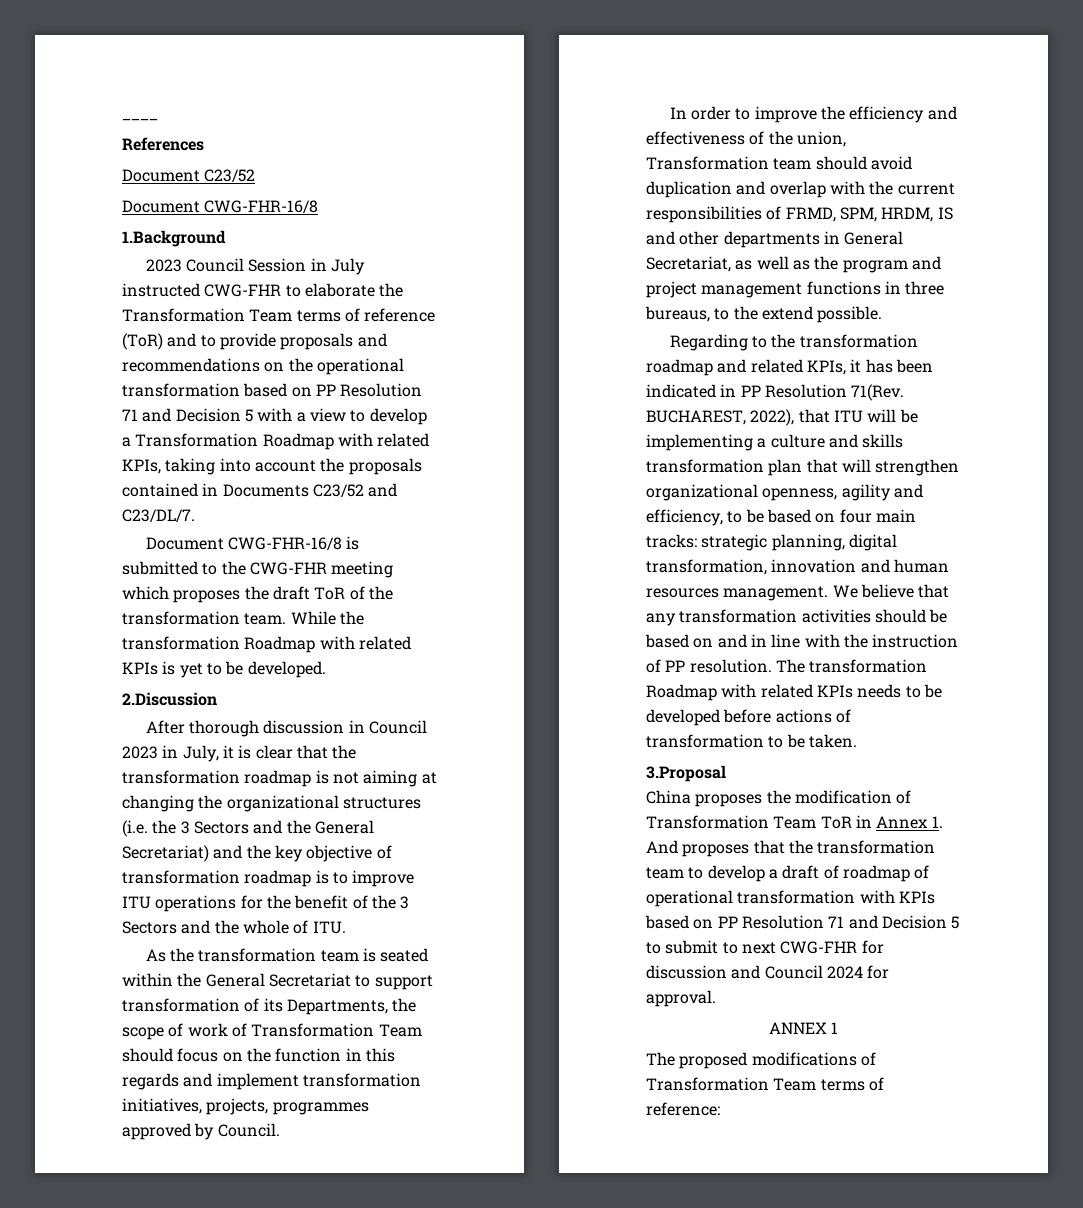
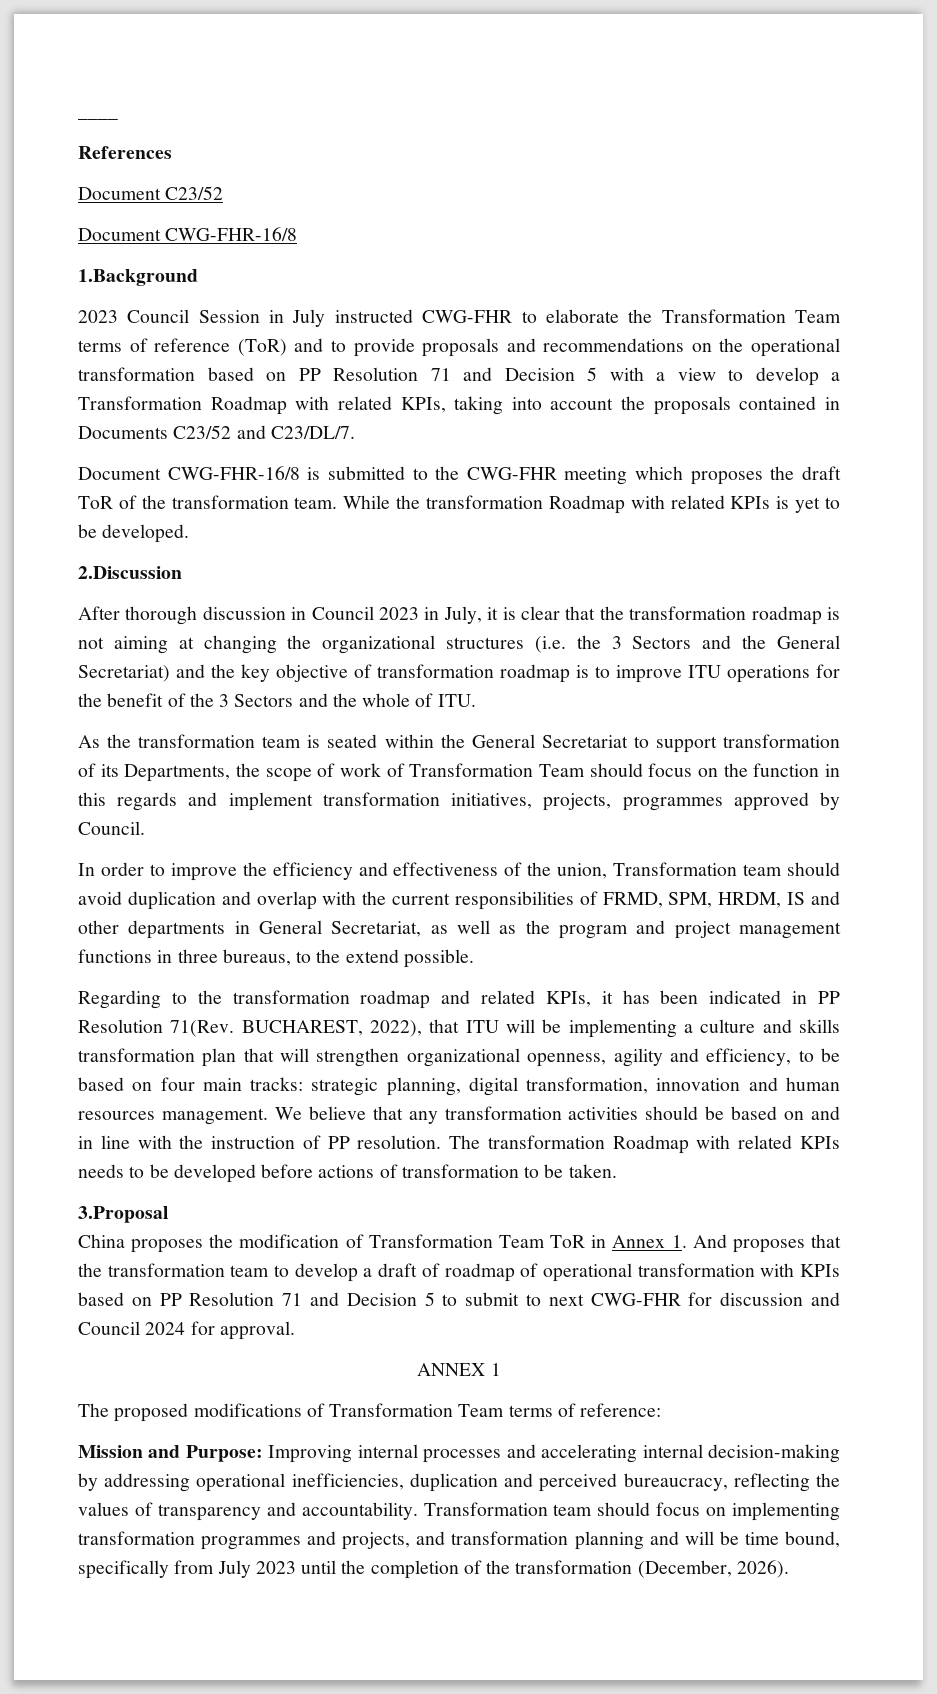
(720, 1109) none -> [78,1444,841,1463] [78,1473,840,1492] [78,1502,840,1521] [78,1531,841,1550] [78,1560,789,1579] // Mission and Purpose: Improving internal processes and accelerating internal decision-making by addressing operational inefficiencies, duplication and perceived bureaucracy, reflecting the values of transparency and accountability. Transformation team should focus on implementing transformation programmes and projects, and transformation planning and will be time bound, specifically from July 2023 until the completion of the transformation (December, 2026).

